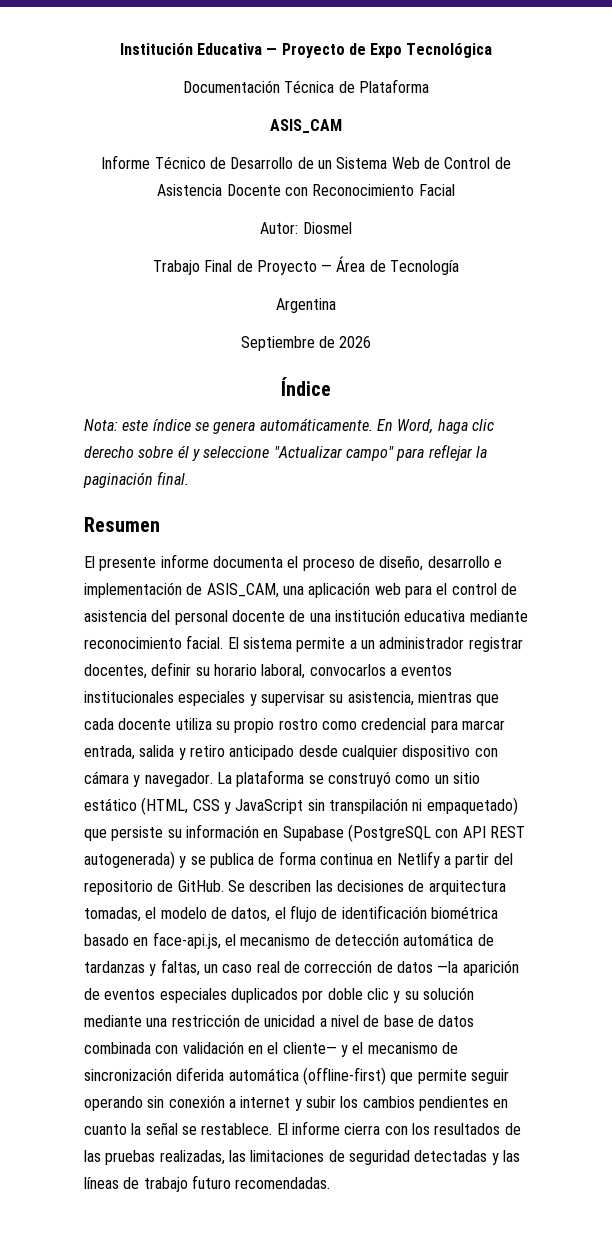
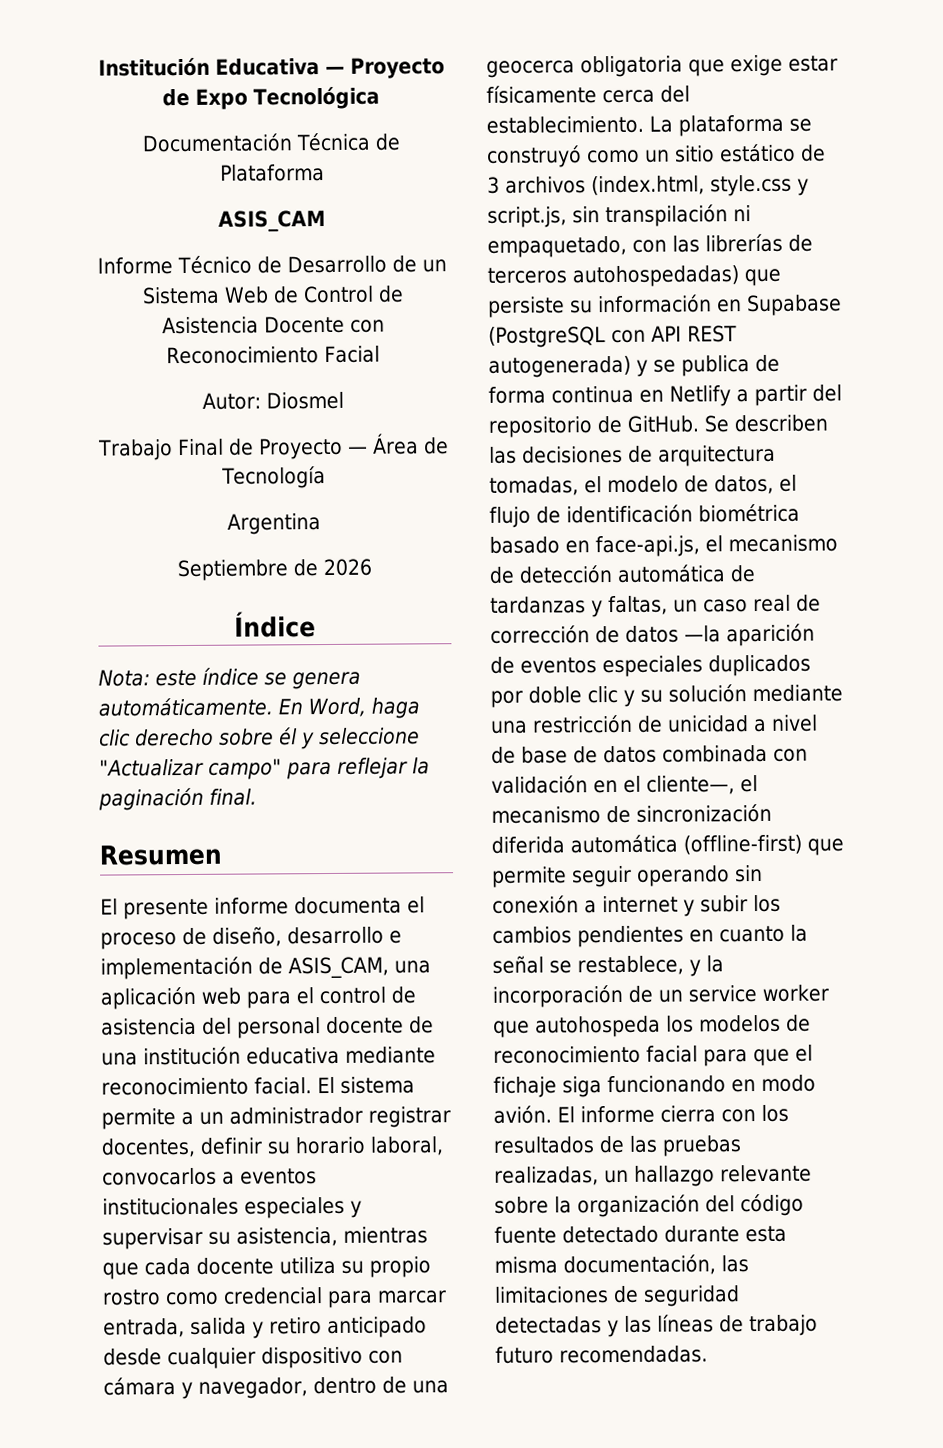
[144,772,213,787] navegador. -> [198,1376,449,1399] [486,54,838,78] [486,85,690,104] [486,115,644,134] navegador, dentro de una geocerca obligatoria que exige estar físicamente cerca del establecimiento.
[141,797,518,815] (HTML, CSS y JavaScript sin transpilación ni empaquetado) -> [800,144,826,162] [487,174,809,197] [487,204,751,228] [487,233,813,258] [487,265,739,288] de 3 archivos (index.html, style.css y script.js, sin transpilación ni empaquetado, con las librerías de terceros autohospedadas)
[282,1042,348,1057] cliente— y -> [646,775,735,795] cliente—,
[201,1123,273,1135] restablece. -> [577,955,724,977] [492,984,829,1008] [493,1014,811,1038] [493,1044,813,1067] [493,1074,816,1098] [493,1105,552,1124] restablece, y la incorporación de un service worker que autohospeda los modelos de reconocimiento facial para que el fichaje siga funcionando en modo avión.
(225, 1157) none -> [604,1164,812,1187] [494,1193,804,1218] [494,1225,787,1244] [494,1254,716,1276] un hallazgo relevante sobre la organización del código fuente detectado durante esta misma documentación,

